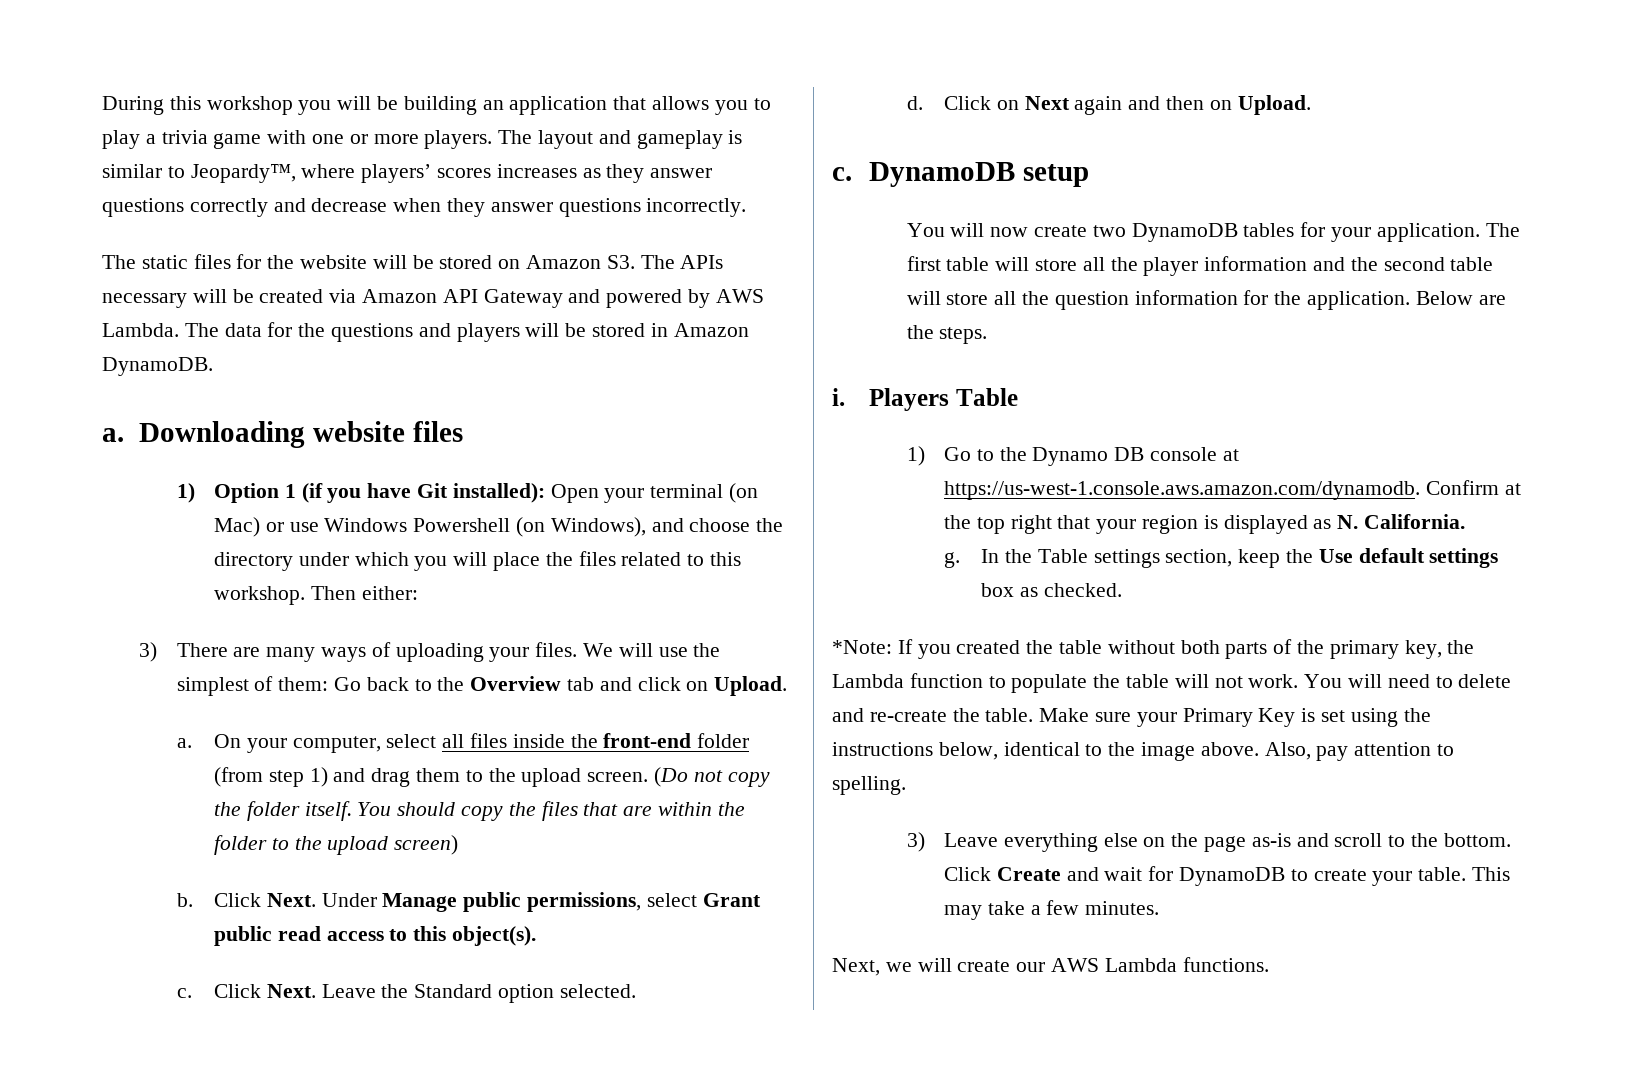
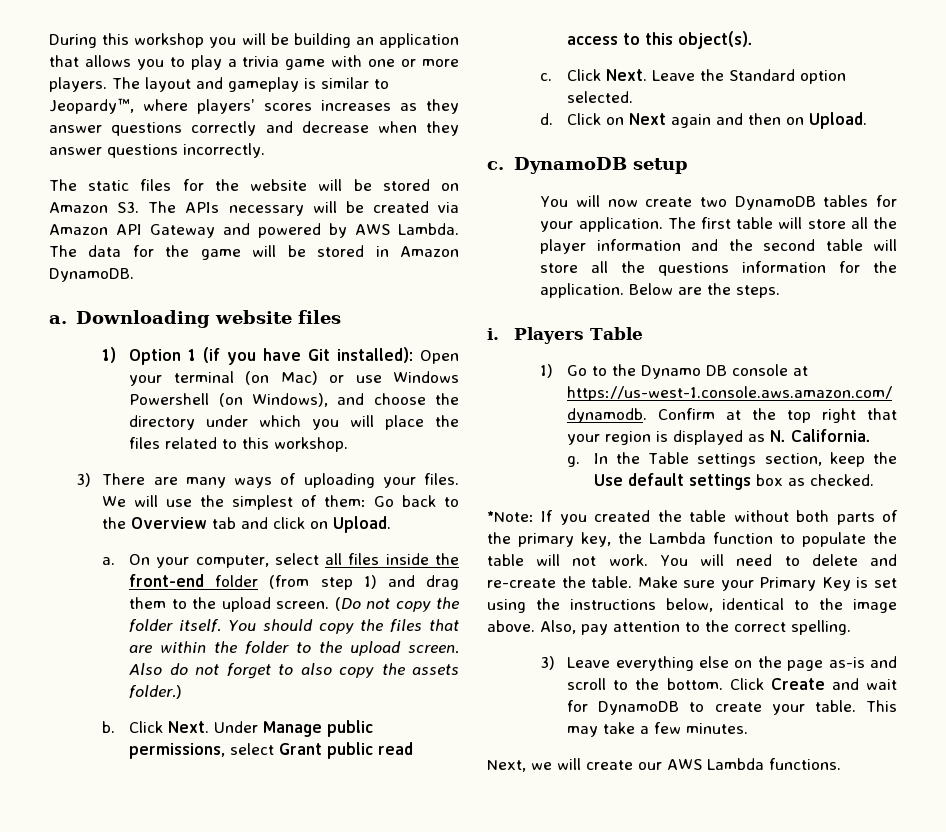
[331,323,520,342] questions and players -> [200,249,241,260] game
[310,586,418,600] Then either: -> (349, 444) none
[394,835,459,855] screen) -> [407,645,459,654] [129,663,459,679] [129,685,183,699] screen. Also do not forget to also copy the assets folder.)
[1054,291,1129,310] question -> [658,262,730,276] questions
(1455, 750) none -> [705,620,786,632] the correct

